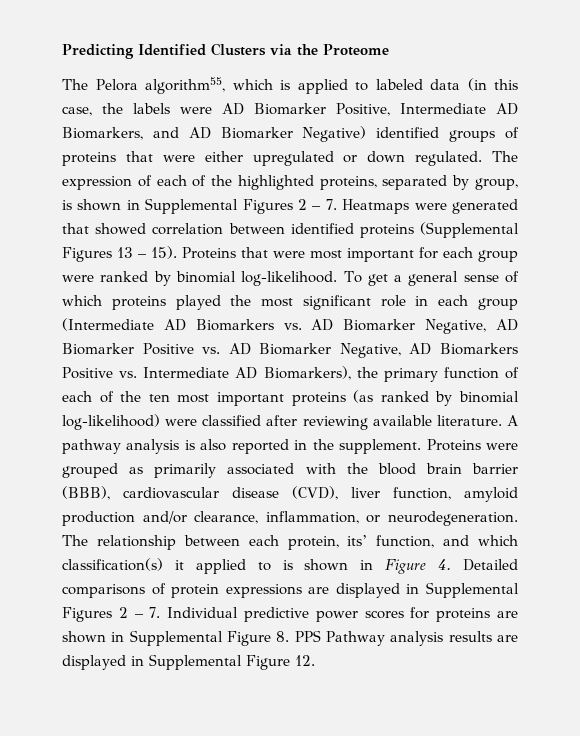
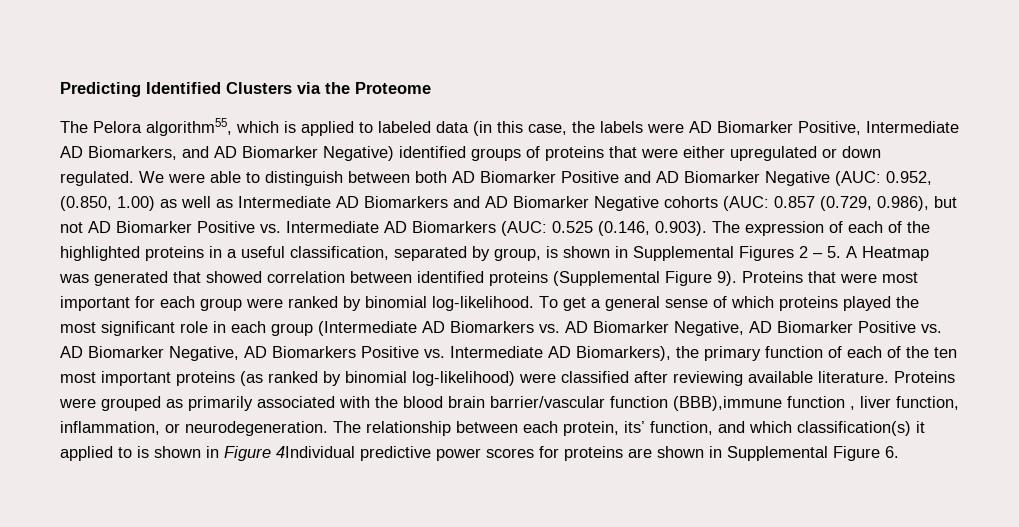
(483, 158) none -> [139,171,932,186] [60,196,957,211] [60,221,707,236] We were able to distinguish between both AD Biomarker Positive and AD Biomarker Negative (AUC: 0.952, (0.850, 1.00) as well as Intermediate AD Biomarkers and AD Biomarker Negative cohorts (AUC: 0.857 (0.729, 0.986), but not AD Biomarker Positive vs. Intermediate AD Biomarkers (AUC: 0.525 (0.146, 0.903).
[319,176,377,190] proteins, -> [145,246,389,261] proteins in a useful classification,
[325,199,447,214] 7. Heatmaps were -> [827,246,929,261] [59,274,89,283] 5. A Heatmap was
[62,246,177,262] Figures 13 – 15). -> [665,271,737,286] Figure 9).
[507,415,518,426] [62,439,422,454] A pathway analysis is also reported in the supplement. -> (889, 377) none
[472,463,518,474] [62,486,518,502] [62,511,259,526] barrier (BBB), cardiovascular disease (CVD), liver function, amyloid production and/or clearance, -> [490,396,959,411] barrier/vascular function (BBB),immune function , liver function,
[438,559,519,571] [62,582,519,598] [62,607,239,622] 4. Detailed comparisons of protein expressions are displayed in Supplemental Figures 2 – 7. Individual -> [276,446,355,458] 4Individual
[276,630,518,646] [62,654,315,670] 8. PPS Pathway analysis results are displayed in Supplemental Figure 12. -> [885,446,899,458] 6.

